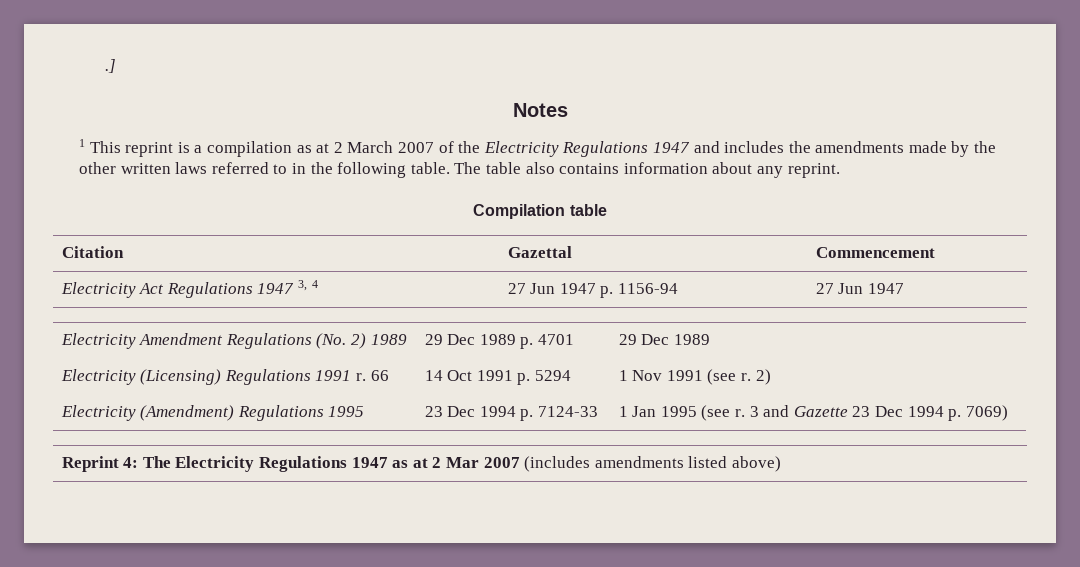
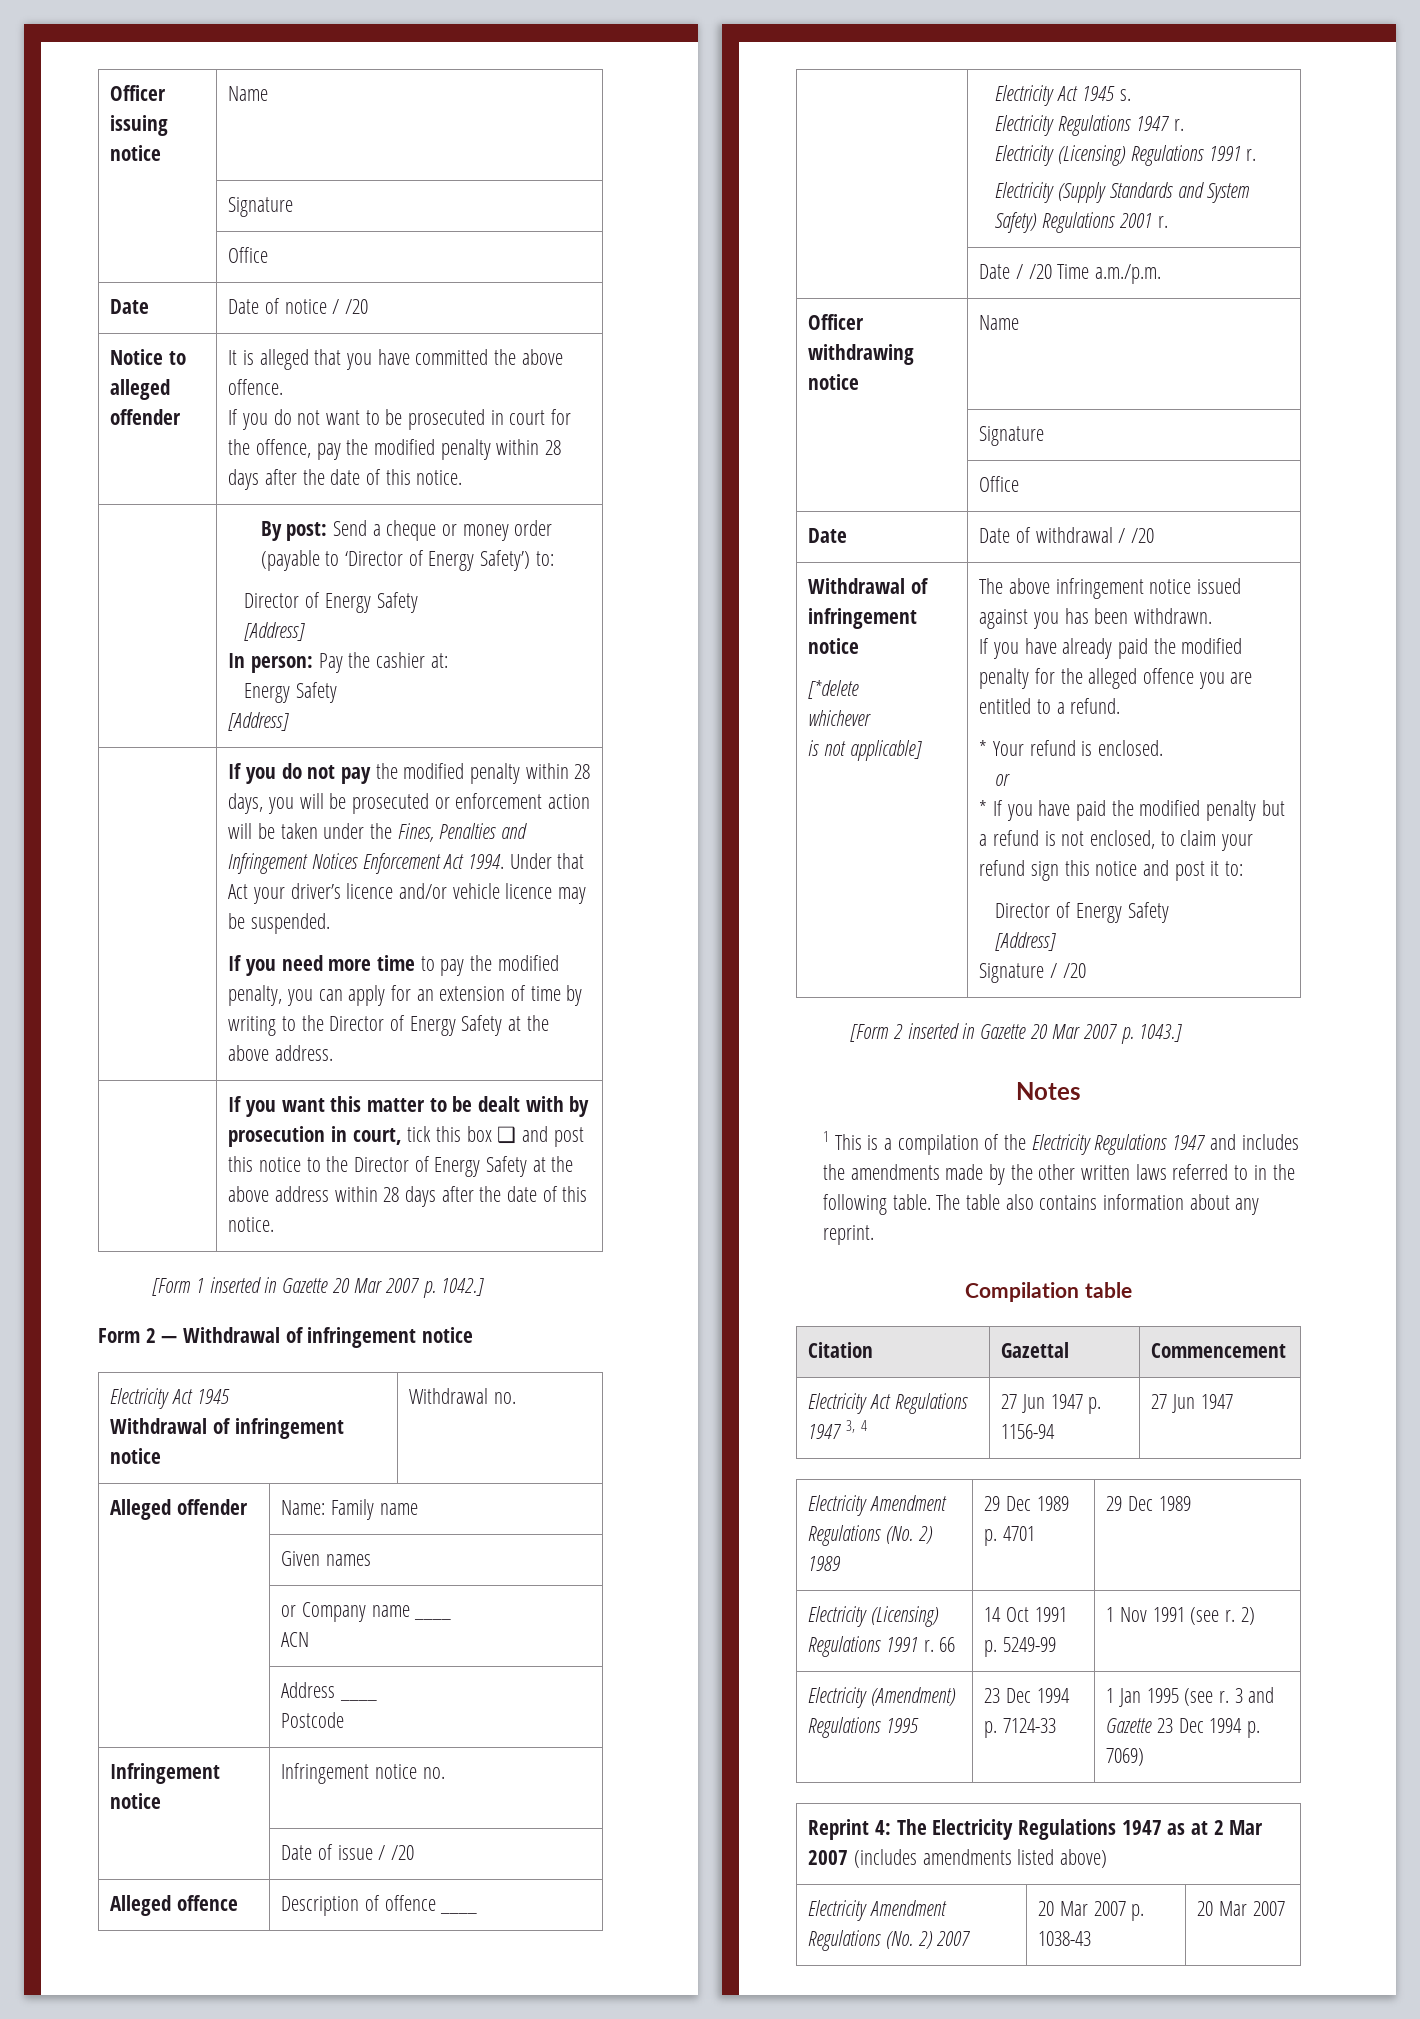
[105,59,117,73] .] -> [110,85,167,101] [110,115,169,136] [110,145,162,161] [228,86,269,101] [228,197,294,217] [228,247,269,263] [110,299,150,314] [228,298,368,314] [110,349,186,365] [110,379,171,400] [110,409,182,425] [228,349,563,370] [228,379,284,395] [228,409,571,430] [228,439,561,460] [228,469,463,490] [260,520,553,541] [260,550,554,571] [244,592,418,613] [244,622,306,641] [228,652,448,673] [244,682,338,703] [228,712,290,731] [228,763,591,784] [228,793,590,814] [228,823,527,842] [228,853,585,874] [228,883,586,904] [228,913,330,934] [228,955,559,976] [228,985,583,1006] [228,1015,549,1036] [228,1045,333,1061] [228,1096,590,1117] [228,1126,584,1147] [228,1156,574,1177] [228,1186,588,1207] [228,1217,275,1232] [152,1277,485,1298] [98,1327,474,1348] [110,1388,230,1409] [110,1418,344,1439] [110,1448,162,1464] [409,1388,516,1404] [110,1499,248,1520] [281,1499,418,1520] [281,1551,371,1566] [281,1602,410,1622] [414,1617,452,1620] [281,1632,310,1647] [281,1682,336,1698] [339,1698,377,1701] [281,1712,345,1728] [110,1763,221,1784] [110,1793,162,1809] [281,1763,445,1784] [281,1844,414,1860] [110,1895,238,1916] [281,1895,436,1916] [440,1911,478,1914] [995,85,1131,106] [995,115,1184,136] [995,145,1257,166] [995,182,1250,203] [995,212,1168,233] [979,264,1161,284] [808,314,865,330] [808,344,915,365] [808,374,860,390] [979,315,1020,330] [979,426,1045,446] [979,476,1020,492] [808,528,848,543] [979,527,1154,543] [808,578,929,594] [808,608,918,629] [808,638,860,654] [808,680,860,699] [808,710,872,726] [808,740,922,761] [979,578,1241,599] [979,608,1212,629] [979,638,1243,659] [979,668,1253,689] [979,698,1121,714] [979,740,1163,756] [995,774,1011,786] [979,800,1285,821] [979,830,1253,851] [979,860,1243,881] [995,902,1169,923] [995,932,1057,951] [979,963,1086,983] [850,1023,1183,1044] Officer issuing notice | Name // | Signature // | Office // Date | Date of notice / /20 // Notice to alleged offender | It is alleged that you have committed the above offence. // If you do not want to be prosecuted in court for the offence, pay the modified penalty within 28 days after the date of this notice. // | By post: Send a cheque or money order (payable to ‘Director of Energy Safety’) to: // Director of Energy Safety // [Address] // In person: Pay the cashier at: // Energy Safety // [Address] // | If you do not pay the modified penalty within 28 days, you will be prosecuted or enforcement action will be taken under the Fines, Penalties and Infringement Notices Enforcement Act 1994. Under that Act your driver’s licence and/or vehicle licence may be suspended. // If you need more time to pay the modified penalty, you can apply for an extension of time by writing to the Director of Energy Safety at the above address. // | If you want this matter to be dealt with by prosecution in court, tick this box ❑ and post this notice to the Director of Energy Safety at the above address within 28 days after the date of this notice. // [Form 1 inserted in Gazette 20 Mar 2007 p. 1042.] // Form 2 — Withdrawal of infringement notice // Electricity Act 1945 // Withdrawal of infringement notice | Withdrawal no. // Alleged offender | Name: Family name // | Given names // | or Company name ____ // ACN // | Address ____ // Postcode // Infringement notice | Infringement notice no. // | Date of issue / /20 // Alleged offence | Description of offence ____ // | Electricity Act 1945 s. // Electricity Regulations 1947 r. // Electricity (Licensing) Regulations 1991 r. // Electricity (Supply Standards and System Safety) Regulations 2001 r. // | Date / /20 Time a.m./p.m. // Officer withdrawing notice | Name // | Signature // | Office // Date | Date of withdrawal / /20 // Withdrawal of infringement notice // [*delete // whichever // is not applicable] | The above infringement notice issued against you has been withdrawn. // If you have already paid the modified penalty for the alleged offence you are entitled to a refund. // * Your refund is enclosed. // or // * If you have paid the modified penalty but a refund is not enclosed, to claim your refund sign this notice and post it to: // Director of Energy Safety // [Address] // Signature / /20 // [Form 2 inserted in Gazette 20 Mar 2007 p. 1043.]
[125,142,174,157] reprint -> (862, 1142) none
[296,141,434,153] as at 2 March 2007 -> (979, 1144) none
[535,370,572,381] 5294 -> [1002,1637,1056,1652] 5249-99
(781, 464) none -> [808,1900,947,1921] [808,1930,971,1951] [1038,1901,1145,1921] [1038,1931,1092,1946] [1197,1901,1285,1916] // Electricity Amendment Regulations (No. 2) 2007 | 20 Mar 2007 p. 1038-43 | 20 Mar 2007

